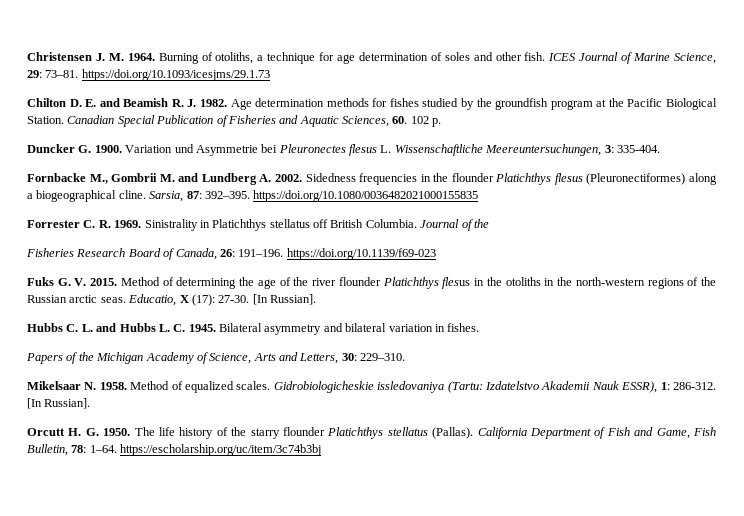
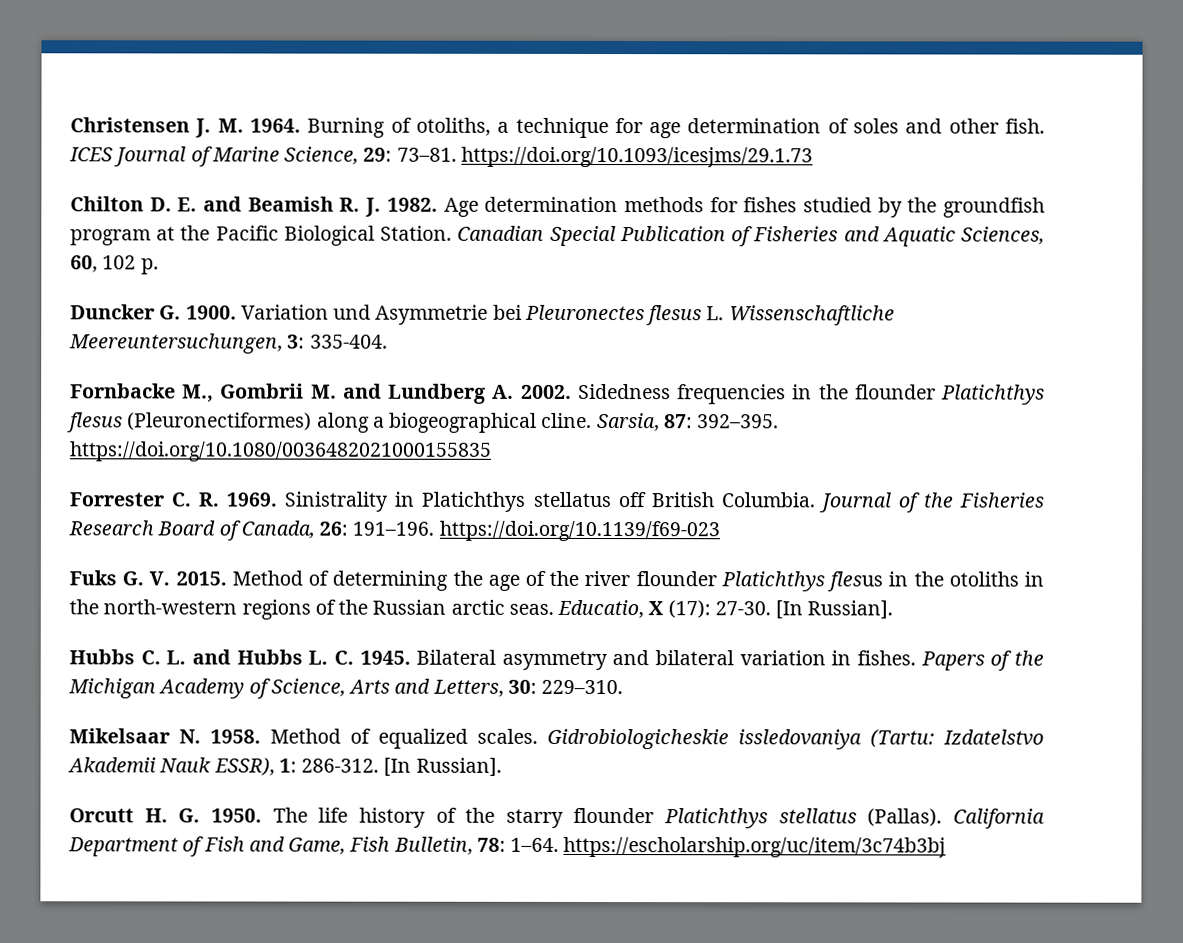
[392,116,408,124] 60. -> [70,255,98,273] 60,
(489, 223) // -> (953, 500) none
(480, 327) // -> (917, 658) none

